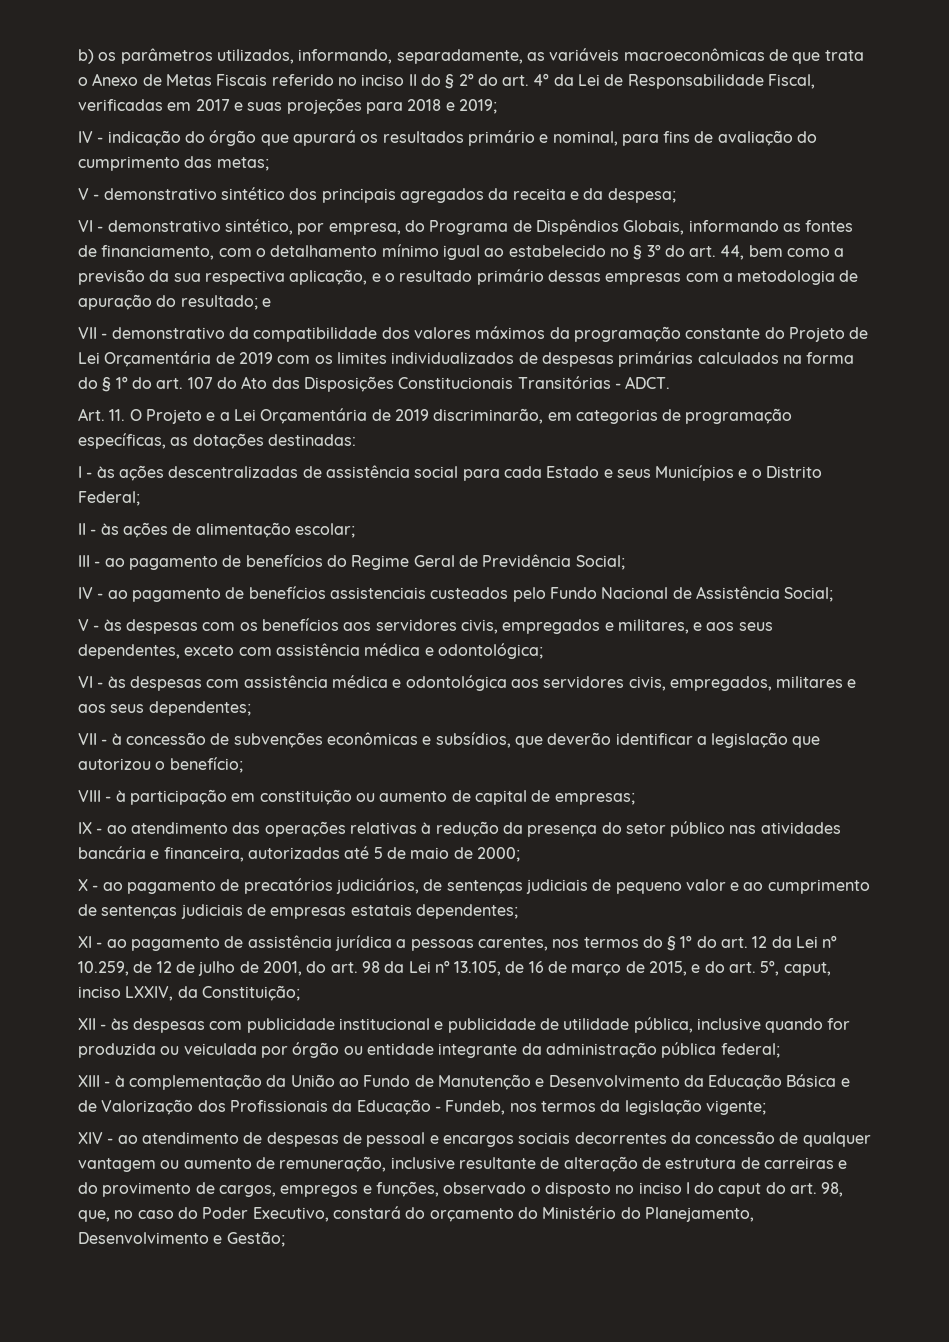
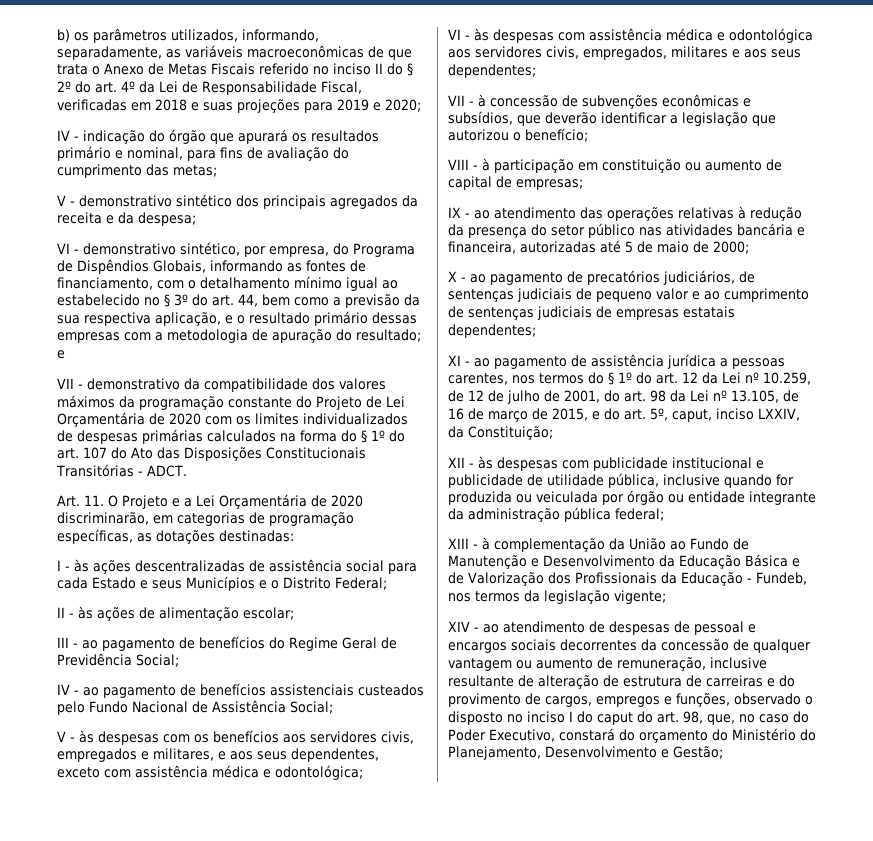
[195,99,230,111] 2017 -> [155,99,187,111] 2018
[407,99,497,114] 2018 e 2019; -> [337,99,421,112] 2019 e 2020;
[238,352,273,364] 2019 -> [169,413,201,425] 2020
[394,409,429,421] 2019 -> [331,495,363,507] 2020

